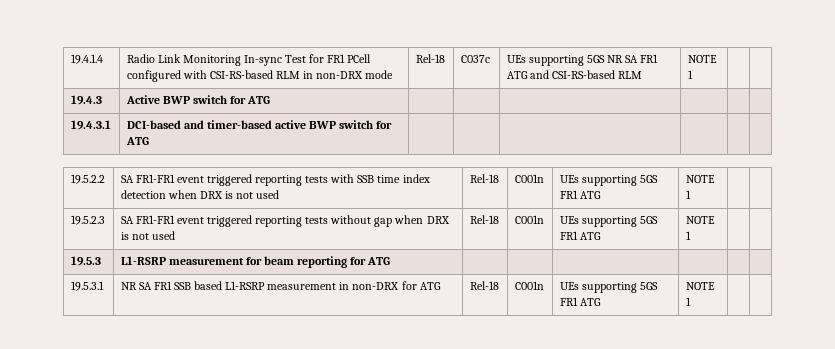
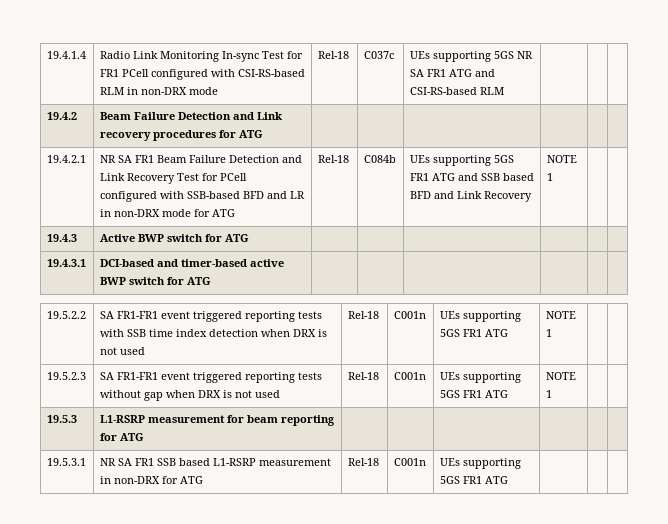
(642, 75) none -> [46,112,77,120] [99,112,282,120] [99,130,263,141] [46,155,86,163] [99,155,302,163] [99,173,247,184] [99,191,305,202] [99,209,235,217] [317,155,349,163] [363,155,396,163] [409,155,514,166] [409,173,534,181] [409,191,532,202] | | // 19.4.2 | Beam Failure Detection and Link recovery procedures for ATG | | | | | | // 19.4.2.1 | NR SA FR1 Beam Failure Detection and Link Recovery Test for PCell configured with SSB-based BFD and LR in non-DRX mode for ATG | Rel-18 | C084b | UEs supporting 5GS FR1 ATG and SSB based BFD and Link Recovery |
[685,282,715,290] [685,297,691,306] NOTE 1 -> (508, 480) none

